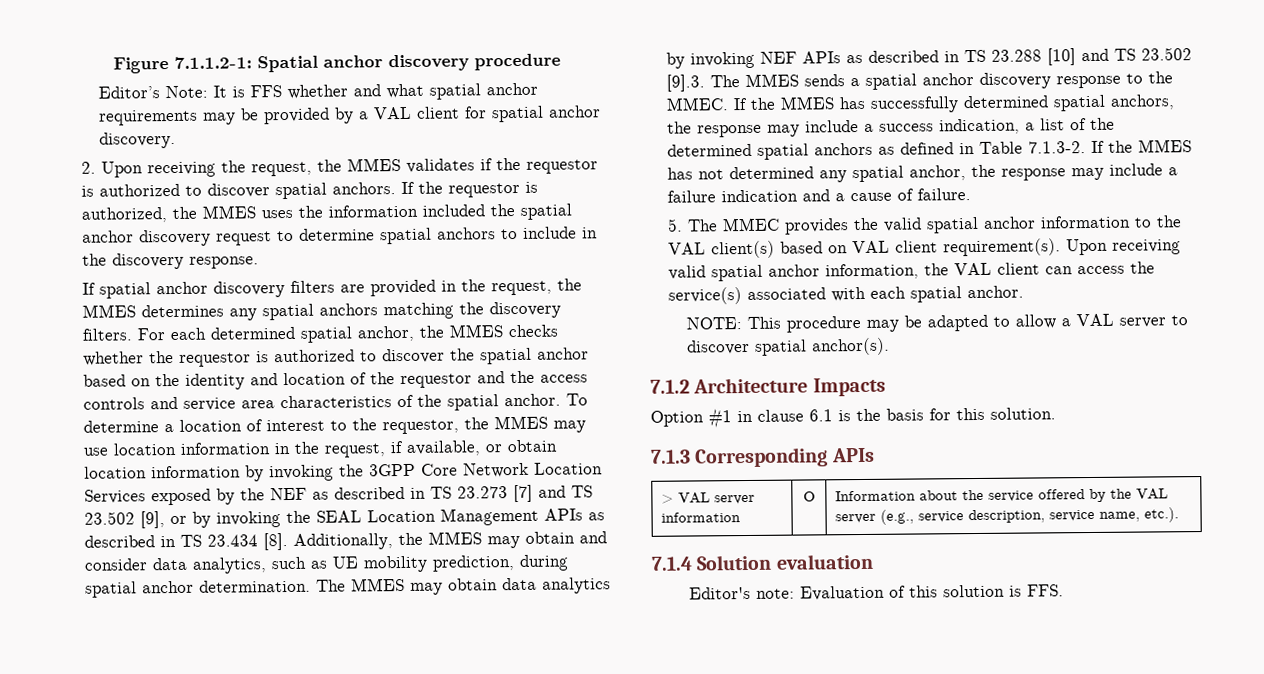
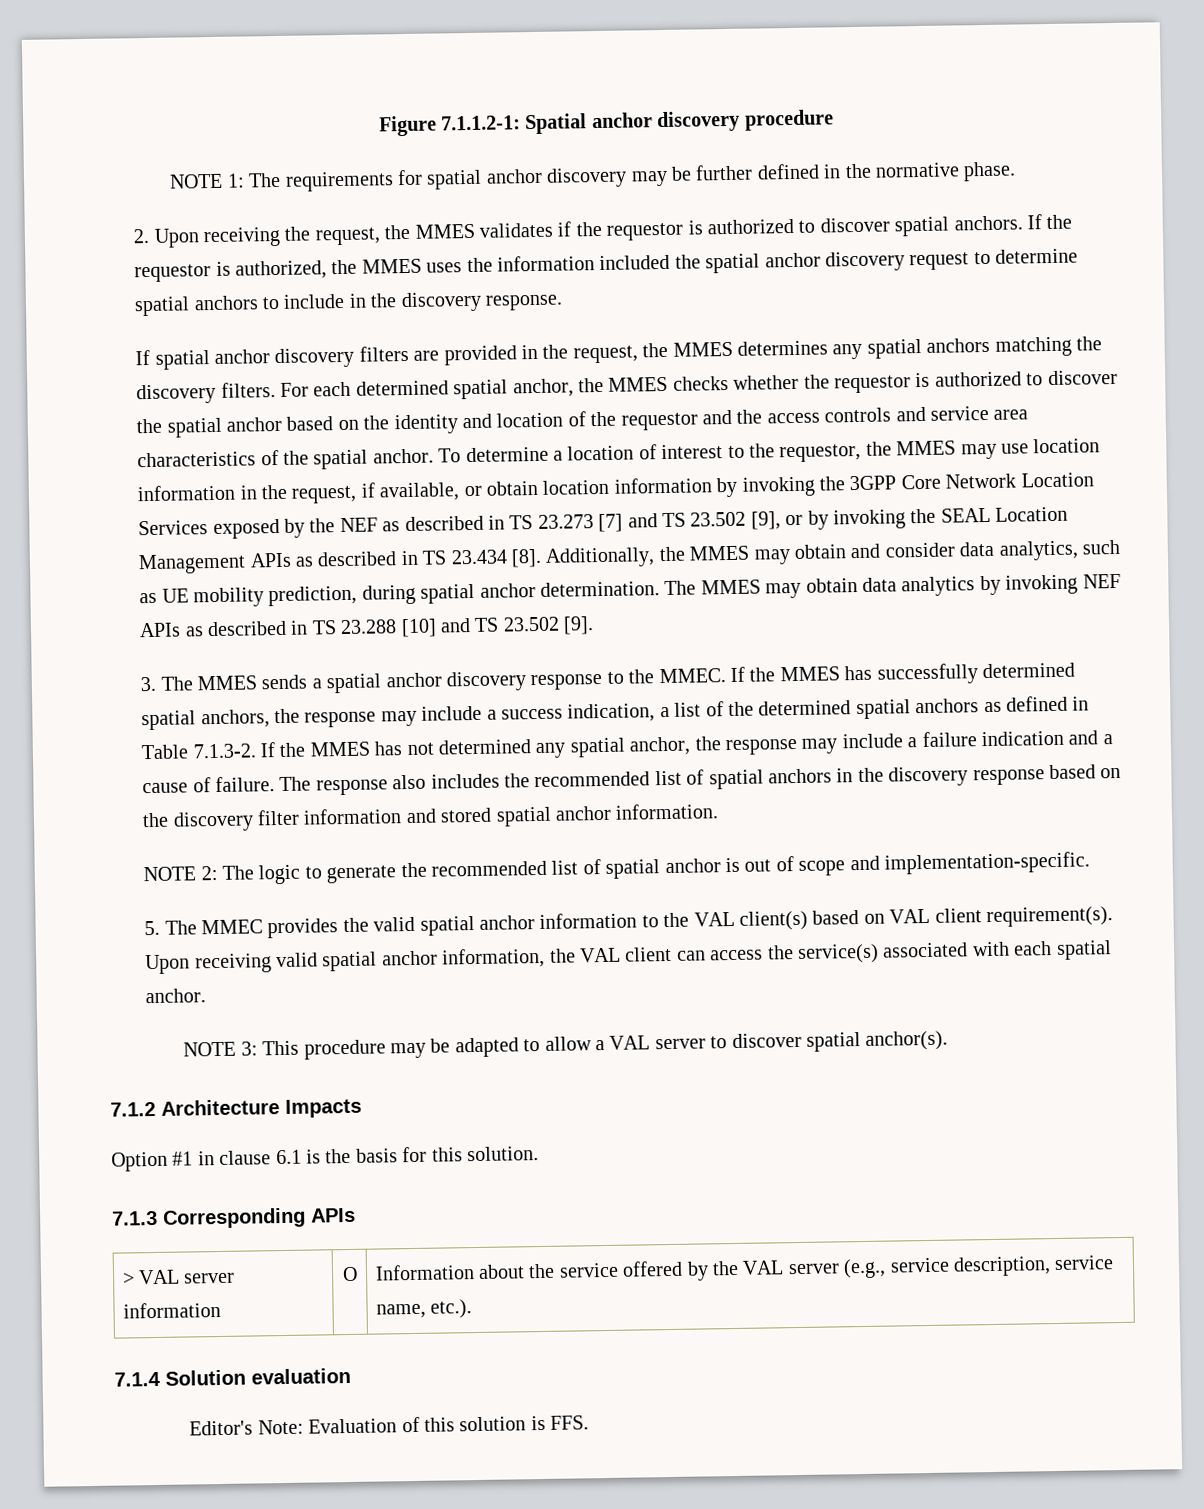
[98,82,539,100] [99,105,602,126] [99,131,177,149] Editor’s Note: It is FFS whether and what spatial anchor requirements may be provided by a VAL client for spatial anchor discovery. -> [169,161,1017,192] NOTE 1: The requirements for spatial anchor discovery may be further defined in the normative phase.
[665,74,705,92] [9].3. -> [563,616,595,635] [140,676,157,692] [9]. // 3.
(971, 194) none -> [279,764,1122,796] [142,803,720,832] [143,851,1091,885] The response also includes the recommended list of spatial anchors in the discovery response based on the discovery filter information and stored spatial anchor information. // NOTE 2: The logic to generate the recommended list of spatial anchor is out of scope and implementation-specific.
[686,317,743,330] NOTE: -> [183,1041,258,1057] NOTE 3:
[756,588,796,599] note: -> [257,1419,304,1435] Note:

